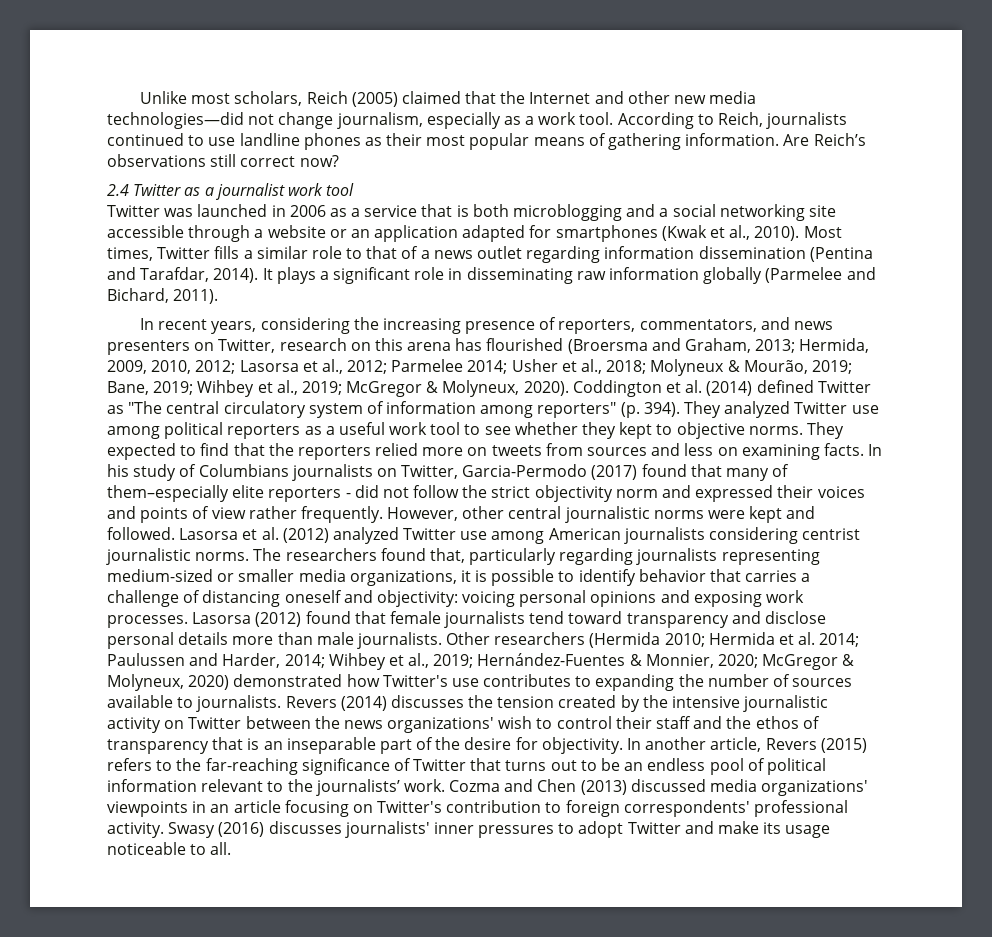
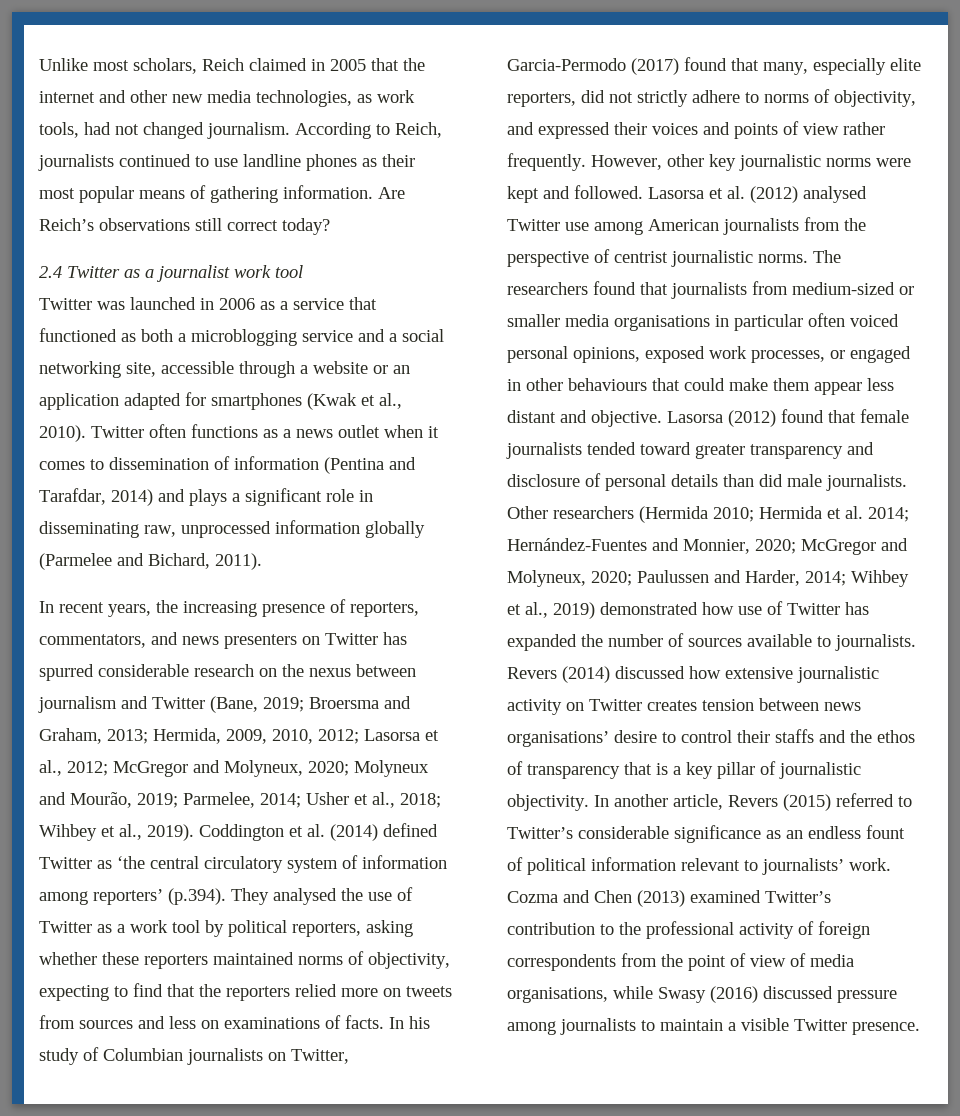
[351,91,591,107] (2005) claimed that the Internet -> [249,58,425,71] [39,91,95,103] claimed in 2005 that the internet
[107,112,614,129] technologies—did not change journalism, especially as a work tool. -> [256,90,415,107] [39,122,290,139] technologies, as work tools, had not changed journalism.
[299,155,339,167] now? -> [282,218,330,235] today?
[456,204,623,221] is both microblogging -> [39,328,353,346] functioned as both a microblogging service
[808,205,836,217] site -> [126,362,156,377] site,
[803,226,842,238] [107,246,806,263] Most times, Twitter fills a similar role to that of a news outlet regarding information dissemination -> [91,424,439,438] [39,456,319,470] Twitter often functions as a news outlet when it comes to dissemination of information
[213,268,273,283] 2014). It -> [111,489,185,506] 2014) and
[576,271,606,280] raw -> [144,521,271,538] raw, unprocessed
[260,317,350,334] considering -> (151, 610) none
[218,338,648,354] Twitter, research on this arena has flourished (Broersma -> [325,632,407,645] [39,664,416,681] [38,696,379,713] Twitter has spurred considerable research on the nexus between journalism and Twitter (Bane, 2019; Broersma
[391,359,464,372] Parmelee -> [113,760,429,777] [39,792,255,808] McGregor and Molyneux, 2020; Molyneux and Mourão, 2019; Parmelee,
[650,359,852,376] [107,380,569,397] Molyneux & Mourão, 2019; Bane, 2019; Wihbey et al., 2019; McGregor & Molyneux, 2020). -> [39,824,194,841] Wihbey et al., 2019).
[128,401,163,414] "The -> [117,856,145,869] ‘the
[537,401,879,418] [107,422,844,439] [107,443,176,460] reporters" (p. 394). They analyzed Twitter use among political reporters as a useful work tool to see whether they kept to objective norms. They expected -> [93,887,413,905] [39,920,413,937] [39,951,450,969] [39,985,109,1001] reporters’ (p.394). They analysed the use of Twitter as a work tool by political reporters, asking whether these reporters maintained norms of objectivity, expecting
[741,444,820,460] examining -> [224,1015,341,1029] examinations of
[198,464,289,477] Columbians -> [103,1048,183,1061] Columbian
[726,464,790,481] [107,485,658,502] many of them–especially elite reporters - did not follow the strict objectivity norm -> [763,58,921,75] [507,89,916,107] many, especially elite reporters, did not strictly adhere to norms of objectivity,
[508,506,562,519] central -> [709,154,736,171] key
[332,527,399,544] analyzed -> [803,186,867,203] analysed
[709,527,799,544] considering -> [804,217,866,231] [507,249,610,267] from the perspective of
[429,548,820,565] [107,569,811,586] [107,590,805,607] [107,615,188,628] that, particularly regarding journalists representing medium-sized or smaller media organizations, it is possible to identify behavior that carries a challenge of distancing oneself and objectivity: voicing personal opinions and exposing work processes. -> [640,281,914,299] [507,313,899,331] [507,346,911,363] [507,378,894,395] [507,410,662,427] that journalists from medium-sized or smaller media organisations in particular often voiced personal opinions, exposed work processes, or engaged in other behaviours that could make them appear less distant and objective.
[529,611,827,628] [107,632,313,649] tend toward transparency and disclose personal details more than -> [587,442,874,459] [507,473,783,491] tended toward greater transparency and disclosure of personal details than did
(860, 640) none -> [507,538,908,555] [507,570,632,587] Hernández-Fuentes and Monnier, 2020; McGregor and Molyneux, 2020;
[433,653,855,670] [107,674,675,691] 2019; Hernández-Fuentes & Monnier, 2020; McGregor & Molyneux, 2020) demonstrated how Twitter's use contributes to expanding -> [553,601,869,619] [507,634,577,651] 2019) demonstrated how use of Twitter has expanded
[390,695,829,712] [107,716,533,733] discusses the tension created by the intensive journalistic activity on Twitter between the news organizations' wish -> [615,666,879,683] [507,698,861,715] [507,730,657,747] discussed how extensive journalistic activity on Twitter creates tension between news organisations’ desire
[656,716,692,729] staff -> [775,729,814,743] staffs
[263,737,538,754] an inseparable part of the desire for -> [673,761,861,779] a key pillar of journalistic
[107,758,621,775] refers to the far-reaching significance of Twitter that turns out to be -> [836,793,912,807] [507,825,781,843] referred to Twitter’s considerable significance as
[709,758,744,775] pool -> [866,825,905,839] fount
[287,779,313,792] the -> (758, 865) none
[630,779,869,796] [107,800,849,817] [107,821,831,838] [107,842,232,855] discussed media organizations' viewpoints in an article focusing on Twitter's contribution to foreign correspondents' professional activity. Swasy (2016) discusses journalists' inner pressures to adopt Twitter and make its usage noticeable to all. -> [690,890,831,903] [507,921,870,939] [507,953,854,971] [507,986,897,1003] [507,1018,920,1035] examined Twitter’s contribution to the professional activity of foreign correspondents from the point of view of media organisations, while Swasy (2016) discussed pressure among journalists to maintain a visible Twitter presence.

